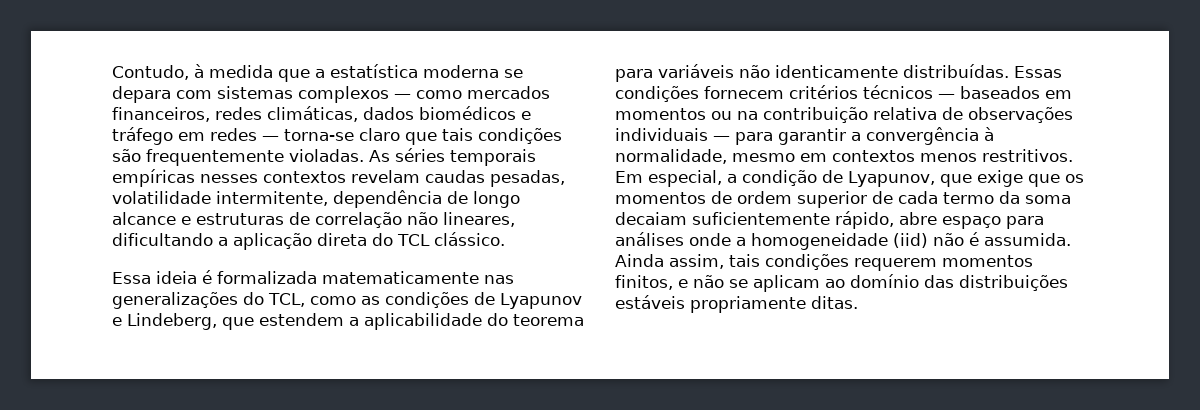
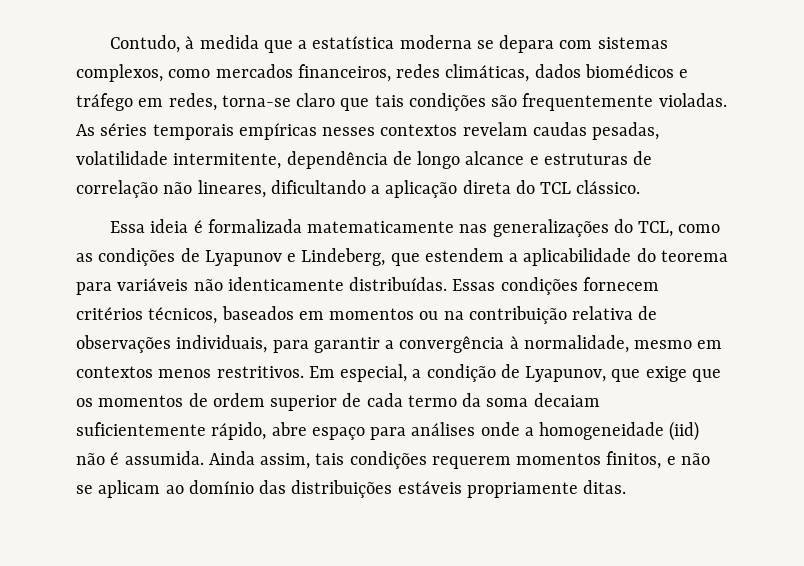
[298,86,411,103] complexos — -> [76,64,163,82] complexos,
[210,128,279,141] redes — -> [168,93,217,111] redes,
[863,85,955,99] técnicos — -> [148,307,218,324] técnicos,
[615,128,730,141] individuais — -> [176,335,268,353] individuais,

